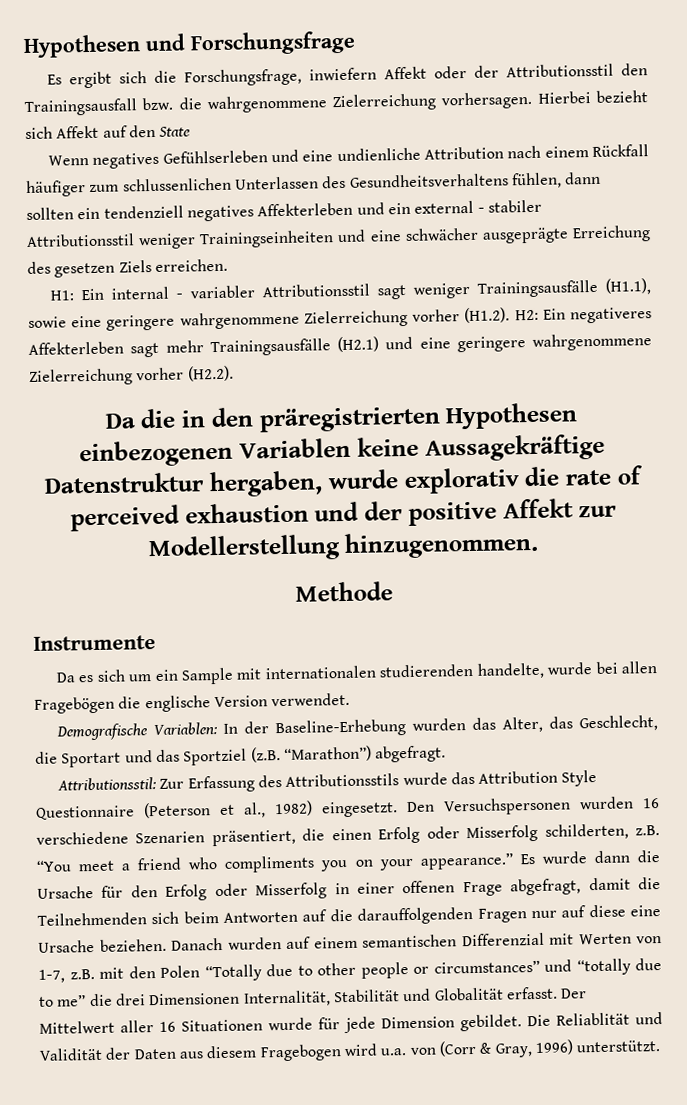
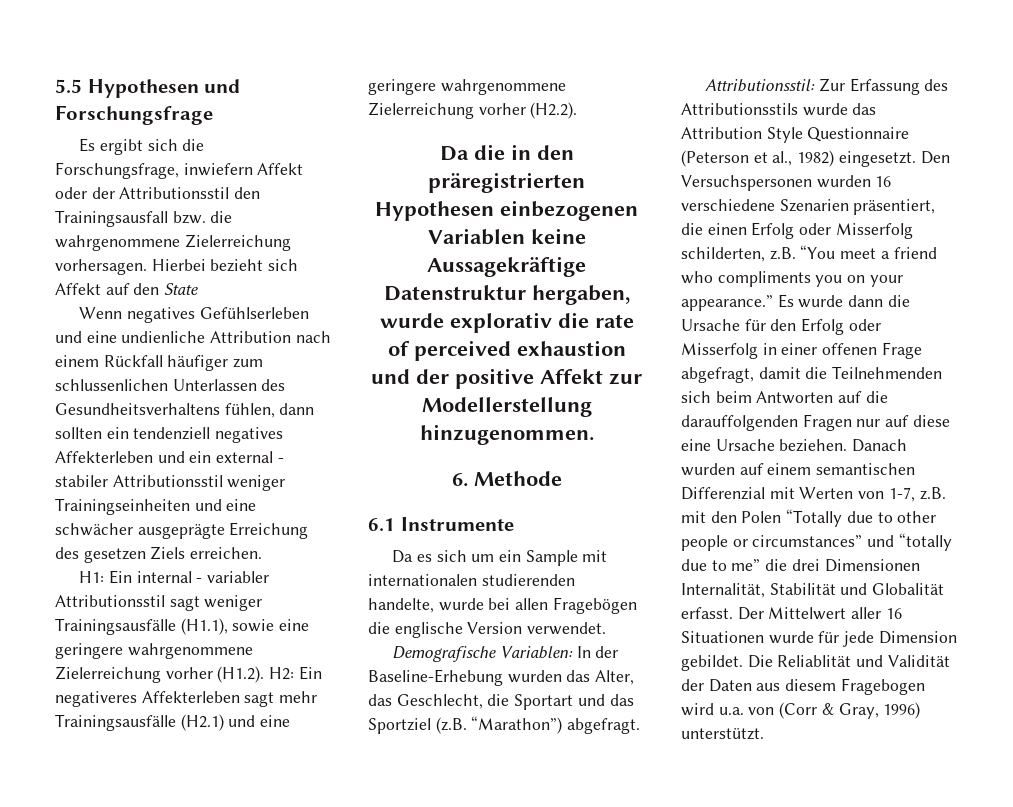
(23, 46) none -> [55,79,82,93] 5.5
(540, 544) none -> [451,473,468,487] 6.
(393, 591) none -> [368,518,395,531] 6.1

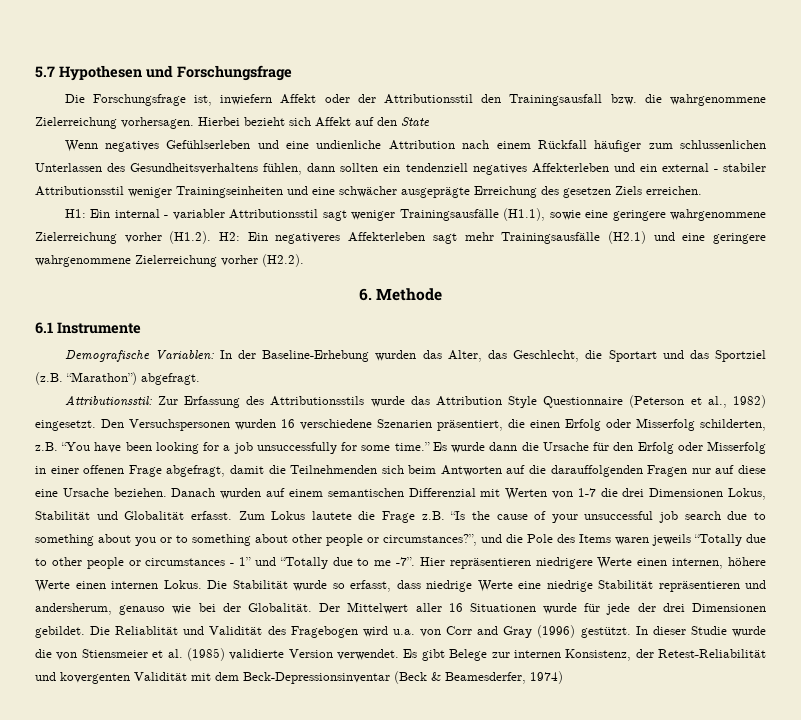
[55,79,82,93] 5.5 -> [35,66,55,78] 5.7
[79,138,205,155] [55,162,179,179] Es ergibt sich die Forschungsfrage, -> [64,94,213,106] Die Forschungsfrage ist,
[439,144,574,161] [428,172,585,193] [375,200,638,221] [427,228,586,245] [427,256,586,277] [383,285,630,305] [379,312,634,333] [387,340,626,361] [371,368,642,389] [421,397,592,417] [419,424,594,445] [451,471,562,487] [368,517,514,531] [392,550,608,566] [368,574,575,586] [368,597,637,614] [368,622,607,638] Da die in den präregistrierten Hypothesen einbezogenen Variablen keine Aussagekräftige Datenstruktur hergaben, wurde explorativ die rate of perceived exhaustion und der positive Affekt zur Modellerstellung hinzugenommen. // 6. Methode // 6.1 Instrumente // Da es sich um ein Sample mit internationalen studierenden handelte, wurde bei allen Fragebögen die englische Version verwendet. -> [358,288,443,301] [35,322,141,334] 6. Methode // 6.1 Instrumente
[840,247,937,259] [681,271,903,287] [681,295,773,311] meet a friend who compliments you on your appearance.” -> [94,442,430,454] have been looking for a job unsuccessfully for some time.”
[888,487,946,502] [681,511,782,523] 1-7, z.B. mit den Polen -> [577,488,766,500] [35,511,767,523] [35,534,691,546] 1-7 die drei Dimensionen Lokus, Stabilität und Globalität erfasst. Zum Lokus lautete die Frage z.B. “Is the cause of your unsuccessful job search due to something about you or to something about other people or circumstances?”, und die Pole des Items waren jeweils
[752,533,952,551] [681,559,920,572] [681,583,945,598] [681,607,733,619] circumstances” und “totally due to me” die drei Dimensionen Internalität, Stabilität und Globalität erfasst. -> [145,557,767,569] [35,580,766,592] [35,603,312,615] circumstances - 1” und “Totally due to me -7”. Hier repräsentieren niedrigere Werte einen internen, höhere Werte einen internen Lokus. Die Stabilität wurde so erfasst, dass niedrige Werte eine niedrige Stabilität repräsentieren und andersherum, genauso wie bei der Globalität.
[878,631,957,644] Dimension -> [637,603,766,612] der drei Dimensionen
[681,678,925,695] [681,702,921,719] [681,728,764,740] der Daten aus diesem Fragebogen wird u.a. von (Corr & Gray, 1996) unterstützt. -> [267,625,766,638] [35,648,766,661] [35,671,563,684] des Fragebogen wird u.a. von Corr and Gray (1996) gestützt. In dieser Studie wurde die von Stiensmeier et al. (1985) validierte Version verwendet. Es gibt Belege zur internen Konsistenz, der Retest-Reliabilität und kovergenten Validität mit dem Beck-Depressionsinventar (Beck & Beamesderfer, 1974)

